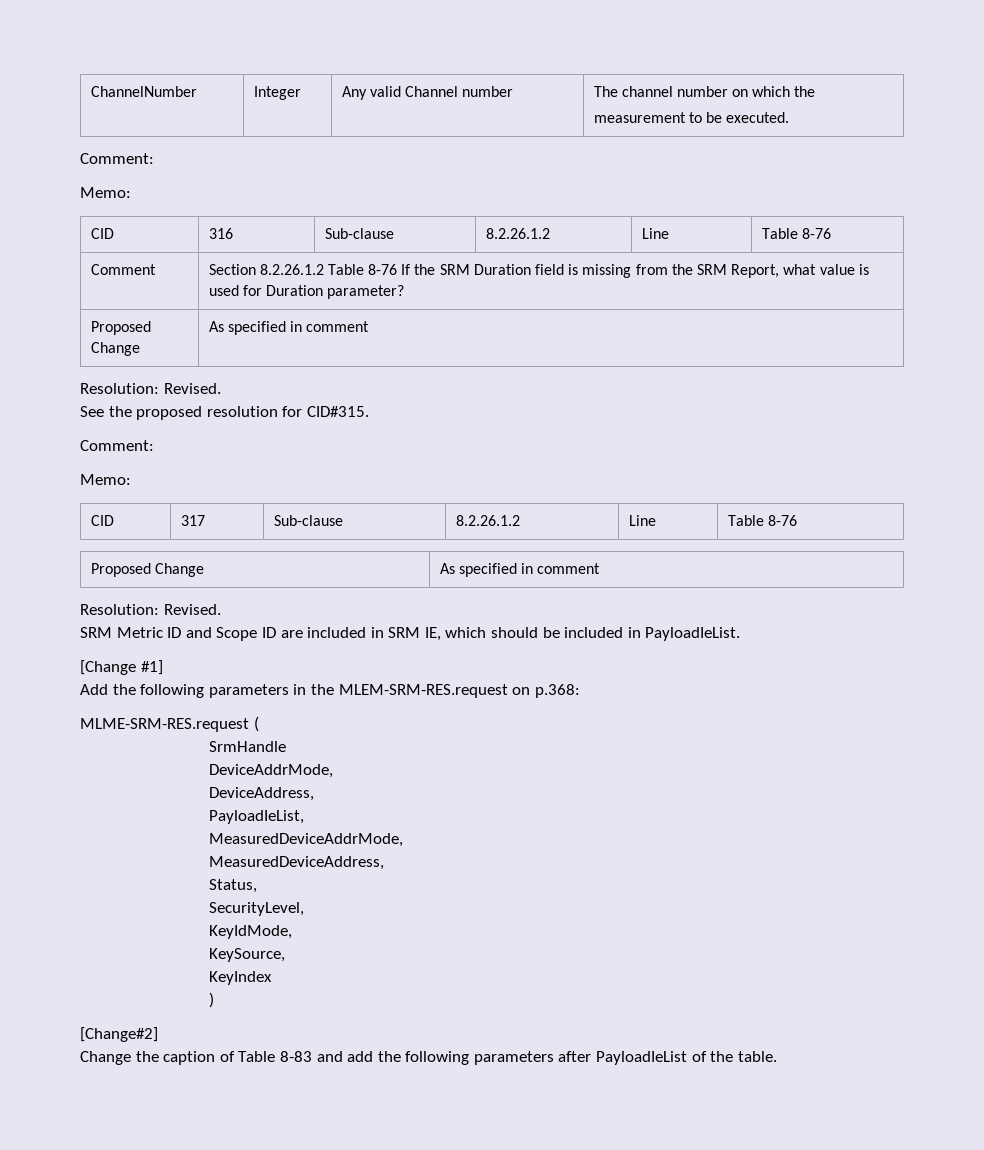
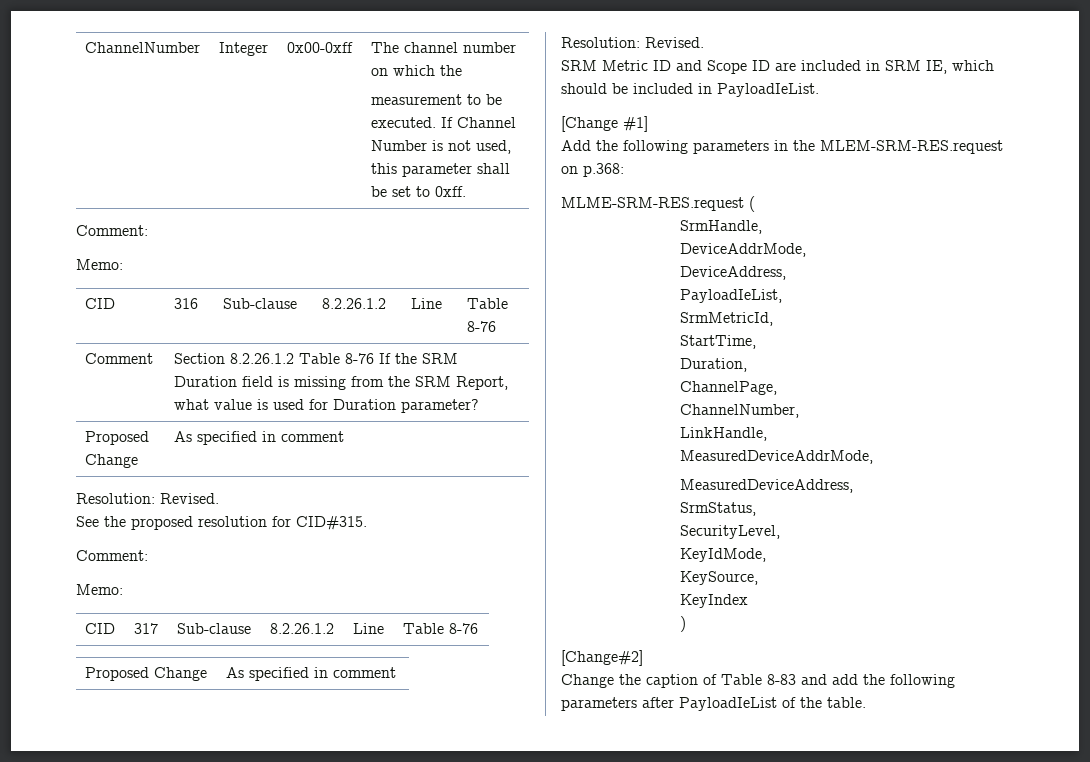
[341,86,514,100] Any valid Channel number -> [287,42,354,53] 0x00-0xff
(790, 117) none -> [441,117,517,128] [371,140,512,154] [371,163,511,177] [371,186,467,197] If Channel Number is not used, this parameter shall be set to 0xff.
[209,741,287,752] SrmHandle -> [679,220,762,234] SrmHandle,
(305, 817) none -> [679,312,773,326] [679,335,756,349] [679,358,747,372] [679,381,777,395] [679,404,799,418] [679,427,767,441] // SrmMetricId, // StartTime, // Duration, // ChannelPage, // ChannelNumber, // LinkHandle,
[209,879,258,893] Status, -> [679,502,756,516] SrmStatus,

